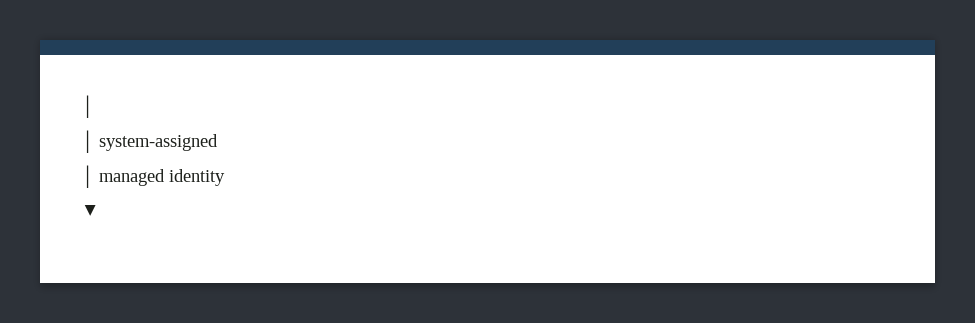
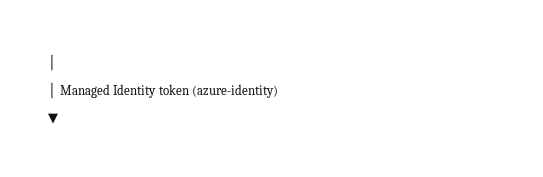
[99,134,218,151] [81,165,225,188] system-assigned // │ managed identity -> [59,84,279,98] Managed Identity token (azure-identity)

